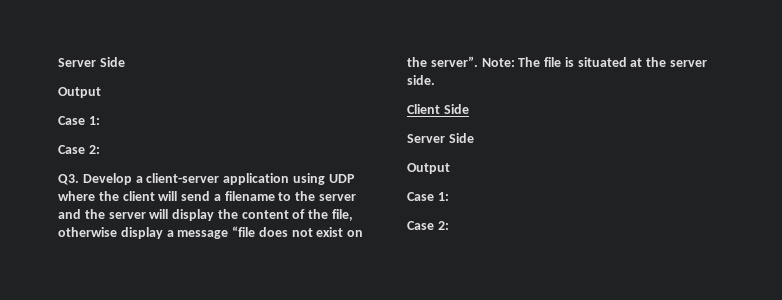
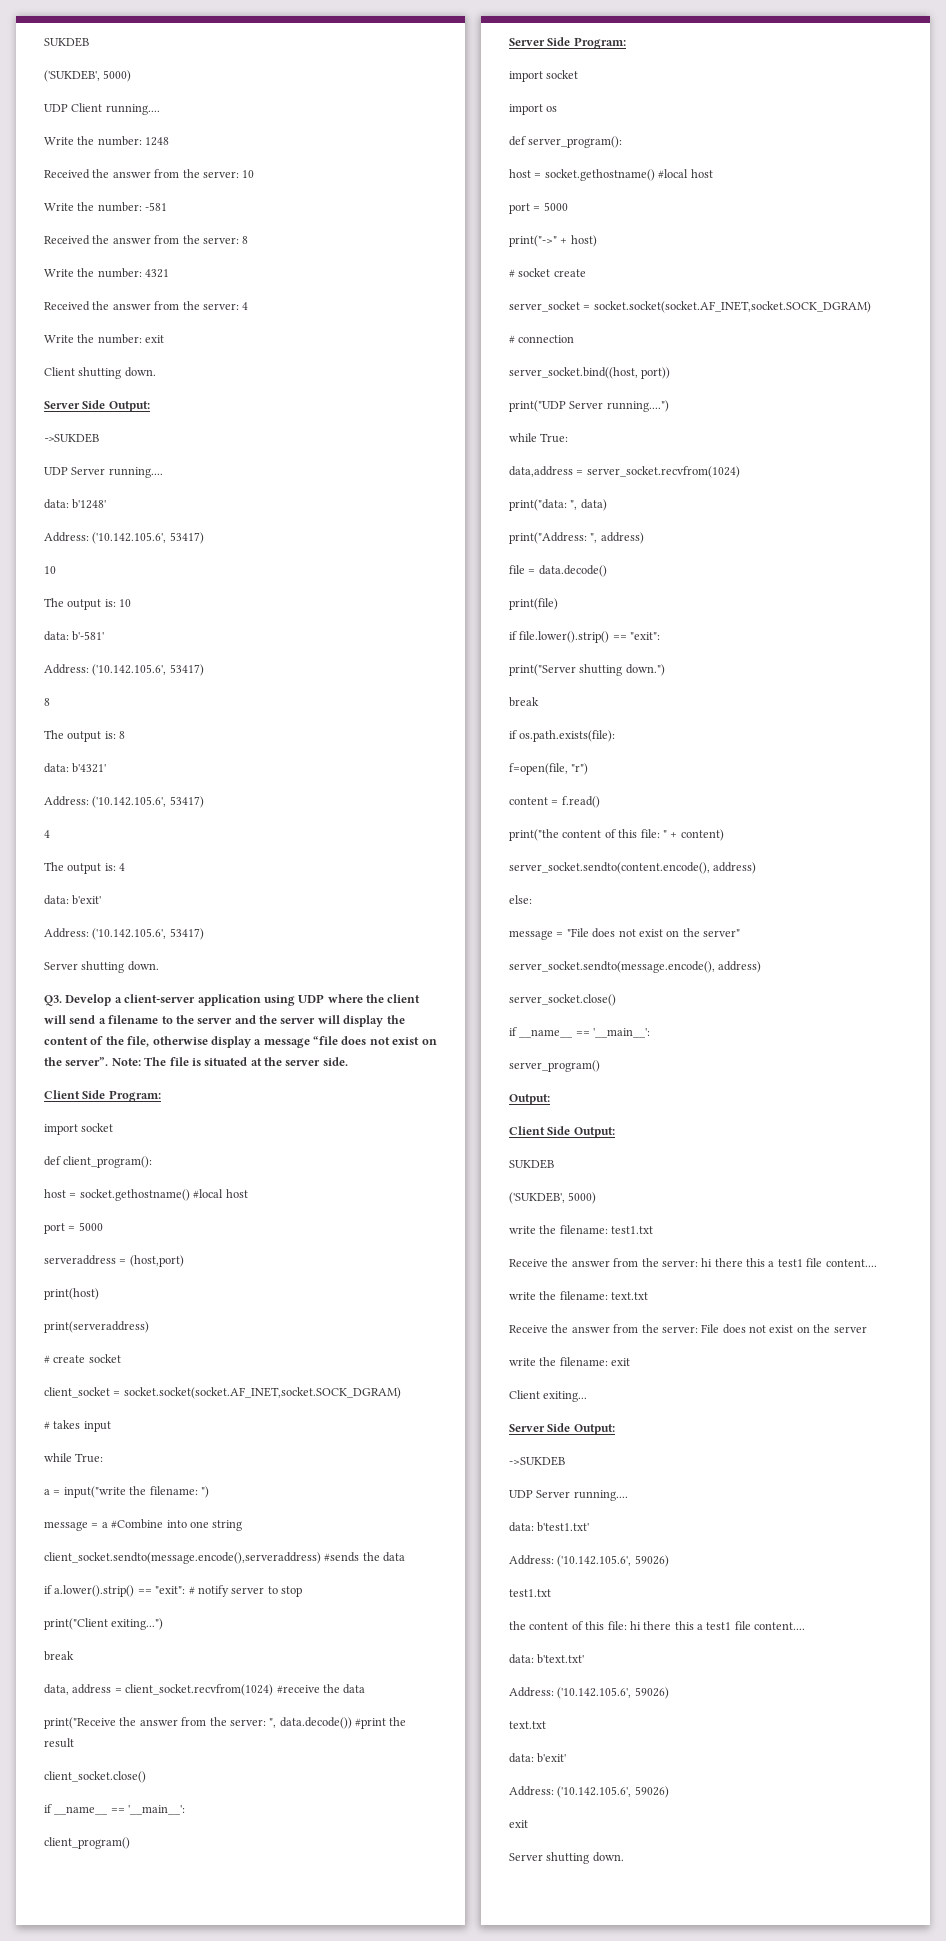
[58,57,125,67] [58,87,101,98] [58,116,100,125] [58,145,100,154] Server Side // Output // Case 1: // Case 2: -> [44,37,89,47] [44,70,132,82] [44,103,160,115] [44,136,170,146] [44,169,255,179] [44,202,168,212] [44,235,249,245] [44,268,170,278] [44,301,249,311] [44,334,165,344] [44,367,156,379] [44,400,150,412] [44,433,99,443] [44,467,163,478] [44,499,107,509] [44,532,204,544] [44,566,56,574] [44,598,132,610] [44,631,105,641] [44,664,204,676] [44,698,50,706] [44,730,126,742] [44,763,107,773] [44,796,204,808] [44,830,50,838] [44,862,126,874] [44,895,102,905] [44,928,204,940] [44,961,159,973] SUKDEB // ('SUKDEB', 5000) // UDP Client running.... // Write the number: 1248 // Received the answer from the server: 10 // Write the number: -581 // Received the answer from the server: 8 // Write the number: 4321 // Received the answer from the server: 4 // Write the number: exit // Client shutting down. // Server Side Output: // ->SUKDEB // UDP Server running.... // data: b'1248' // Address: ('10.142.105.6', 53417) // 10 // The output is: 10 // data: b'-581' // Address: ('10.142.105.6', 53417) // 8 // The output is: 8 // data: b'4321' // Address: ('10.142.105.6', 53417) // 4 // The output is: 4 // data: b'exit' // Address: ('10.142.105.6', 53417) // Server shutting down.
[407,133,474,143] [407,163,450,174] [407,192,449,201] [407,221,449,230] // Server Side // Output // Case 1: // Case 2: -> [108,1090,161,1102] [44,1123,114,1135] [44,1156,153,1168] [44,1189,248,1201] [44,1222,103,1234] [44,1255,184,1267] [44,1288,99,1300] [44,1321,149,1333] [44,1354,121,1363] [44,1387,401,1399] [44,1420,111,1432] [44,1453,104,1463] [44,1486,209,1498] [44,1519,243,1531] [44,1552,406,1564] [44,1585,302,1597] [44,1618,164,1630] [44,1651,74,1661] [44,1684,366,1696] [44,1717,407,1729] [44,1738,74,1748] [44,1771,146,1783] [44,1804,186,1815] [44,1837,130,1849] [509,37,626,49] [509,70,579,82] [509,104,558,115] [509,136,623,148] [509,169,713,181] [509,202,568,214] [509,235,597,247] [509,268,586,277] [509,301,871,313] [509,335,575,343] [509,367,671,379] [509,400,669,412] [509,433,569,443] [509,466,740,478] [509,499,607,511] [509,532,644,544] [509,565,607,577] [509,598,558,610] [509,631,661,643] [509,664,665,676] [509,697,539,707] [509,730,616,742] [509,763,589,775] [509,796,600,808] [509,829,724,841] [509,862,757,874] [509,895,532,904] [509,928,740,940] [509,961,762,973] [509,994,616,1006] [509,1027,651,1038] [509,1060,600,1072] [509,1094,550,1105] [509,1126,615,1138] [509,1159,554,1169] [509,1192,597,1204] [509,1225,654,1234] [509,1258,877,1267] [509,1291,649,1300] [509,1324,867,1334] [509,1357,631,1366] [509,1390,588,1402] [509,1423,615,1435] [509,1456,565,1466] [509,1490,628,1501] [509,1522,590,1532] [509,1555,669,1567] [509,1589,551,1597] [509,1621,806,1630] [509,1654,585,1664] [509,1687,669,1699] [509,1721,546,1729] [509,1753,567,1763] [509,1786,669,1798] [509,1820,528,1828] [509,1852,624,1864] Program: // import socket // def client_program(): // host = socket.gethostname() #local host // port = 5000 // serveraddress = (host,port) // print(host) // print(serveraddress) // # create socket // client_socket = socket.socket(socket.AF_INET,socket.SOCK_DGRAM) // # takes input // while True: // a = input("write the filename: ") // message = a #Combine into one string // client_socket.sendto(message.encode(),serveraddress) #sends the data // if a.lower().strip() == "exit": # notify server to stop // print("Client exiting...") // break // data, address = client_socket.recvfrom(1024) #receive the data // print("Receive the answer from the server: ", data.decode()) #print the result // client_socket.close() // if __name__ == '__main__': // client_program() // Server Side Program: // import socket // import os // def server_program(): // host = socket.gethostname() #local host // port = 5000 // print("->" + host) // # socket create // server_socket = socket.socket(socket.AF_INET,socket.SOCK_DGRAM) // # connection // server_socket.bind((host, port)) // print("UDP Server running....") // while True: // data,address = server_socket.recvfrom(1024) // print("data: ", data) // print("Address: ", address) // file = data.decode() // print(file) // if file.lower().strip() == "exit": // print("Server shutting down.") // break // if os.path.exists(file): // f=open(file, "r") // content = f.read() // print("the content of this file: " + content) // server_socket.sendto(content.encode(), address) // else: // message = "File does not exist on the server" // server_socket.sendto(message.encode(), address) // server_socket.close() // if __name__ == '__main__': // server_program() // Output: // Client Side Output: // SUKDEB // ('SUKDEB', 5000) // write the filename: test1.txt // Receive the answer from the server: hi there this a test1 file content.... // write the filename: text.txt // Receive the answer from the server: File does not exist on the server // write the filename: exit // Client exiting... // Server Side Output: // ->SUKDEB // UDP Server running.... // data: b'test1.txt' // Address: ('10.142.105.6', 59026) // test1.txt // the content of this file: hi there this a test1 file content.... // data: b'text.txt' // Address: ('10.142.105.6', 59026) // text.txt // data: b'exit' // Address: ('10.142.105.6', 59026) // exit // Server shutting down.

